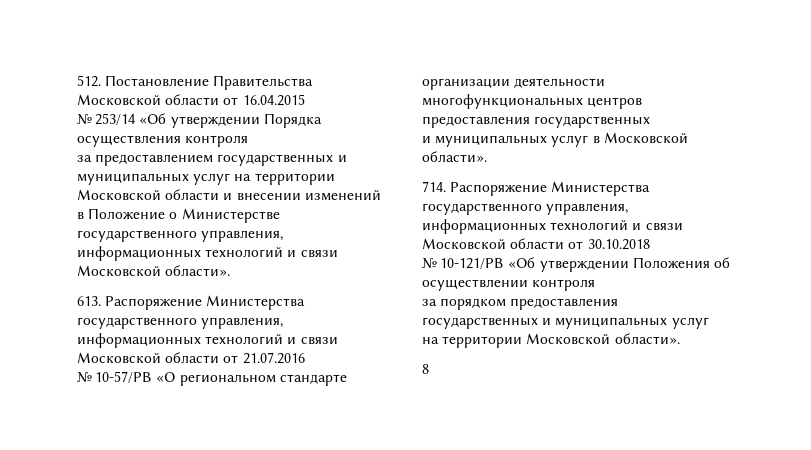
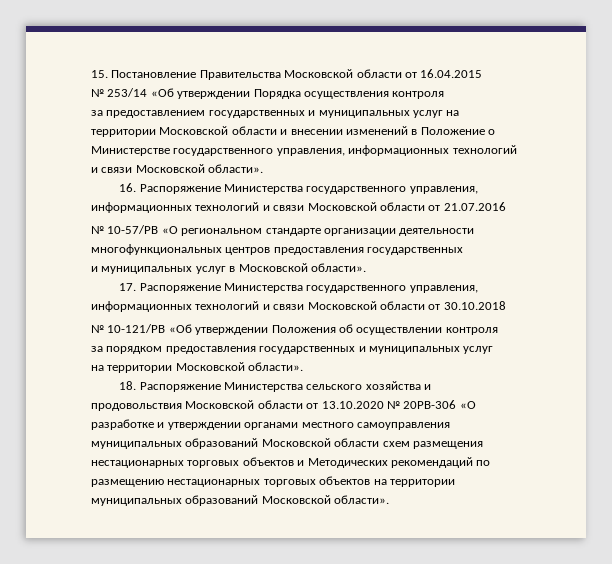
[77,75,101,87] 512. -> [91,70,108,78] 15.
[77,296,101,306] 613. -> [119,183,137,192] 16.
[422,181,446,192] 714. -> [119,283,137,291] 17.
[422,364,429,374] 8 -> [119,381,432,392] [91,400,476,411] [91,419,450,430] [91,438,483,449] [91,457,491,468] [91,476,455,487] [91,495,390,506] 18. Распоряжение Министерства сельского хозяйства и продовольствия Московской области от 13.10.2020 № 20РВ-306 «О разработке и утверждении органами местного самоуправления муниципальных образований Московской области схем размещения нестационарных торговых объектов и Методических рекомендаций по размещению нестационарных торговых объектов на территории муниципальных образований Московской области».

